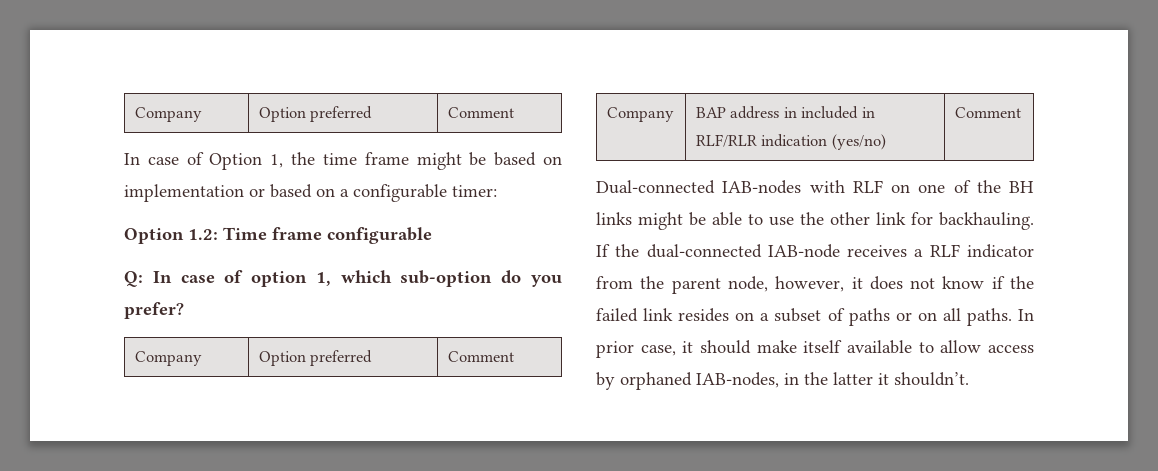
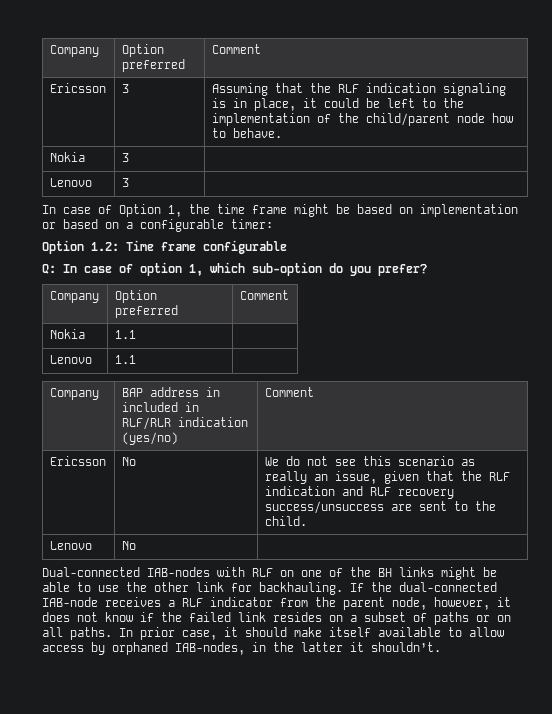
[134,107,202,122] [258,106,373,122] [447,107,514,118] Company | Option preferred | Comment -> [49,45,99,57] [121,44,164,57] [121,59,185,72] [211,44,261,54] [49,83,106,93] [121,84,129,93] [211,83,506,96] [211,98,464,111] [211,113,513,126] [211,128,282,138] [49,152,85,162] [121,153,129,162] [49,178,92,187] [121,178,129,187] Company | Option preferred | Comment // Ericsson | 3 | Assuming that the RLF indication signaling is in place, it could be left to the implementation of the child/parent node how to behave. // Nokia | 3 | // Lenovo | 3 |
(514, 356) none -> [49,329,85,339] [114,330,136,339] [49,355,92,364] [114,355,136,364] // Nokia | 1.1 | // Lenovo | 1.1 |
(1021, 112) none -> [49,456,106,466] [121,457,136,466] [264,456,475,466] [264,471,510,484] [264,486,454,499] [264,501,496,514] [264,516,307,526] [49,541,92,550] [121,541,136,550] // Ericsson | No | We do not see this scenario as really an issue, given that the RLF indication and RLF recovery success/unsuccess are sent to the child. // Lenovo | No |

